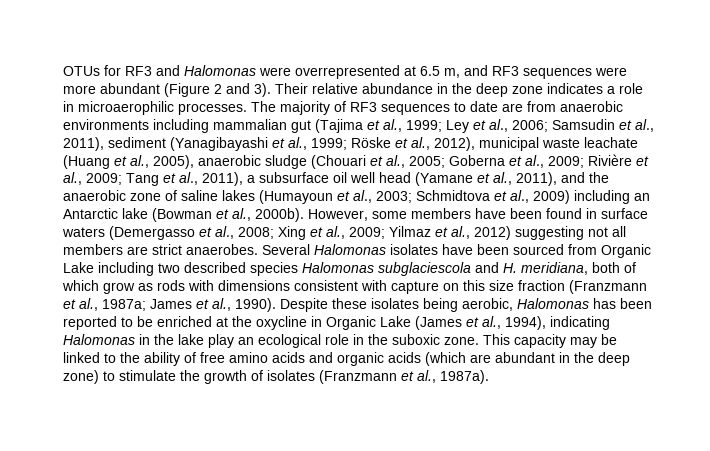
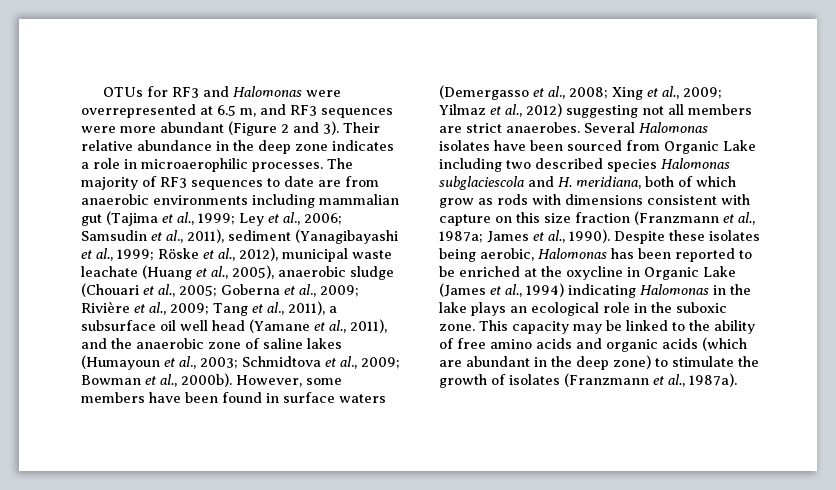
[533,190,650,204] [63,208,212,222] 2009) including an Antarctic lake (Bowman -> [361,357,400,369] [81,375,141,385] 2009; Bowman
[505,316,546,330] 1994), -> [526,283,564,297] 1994)
[208,334,234,348] play -> [471,302,506,316] plays

